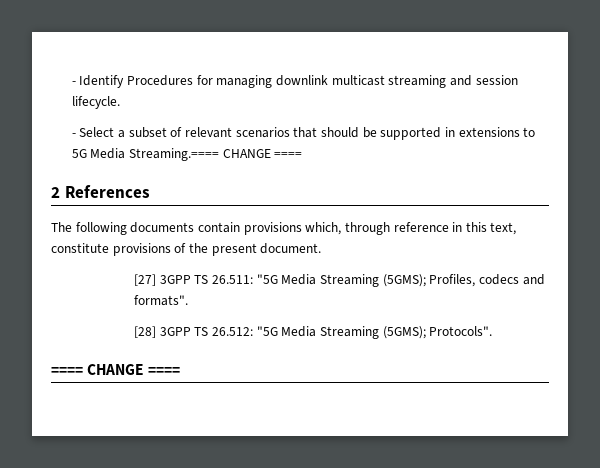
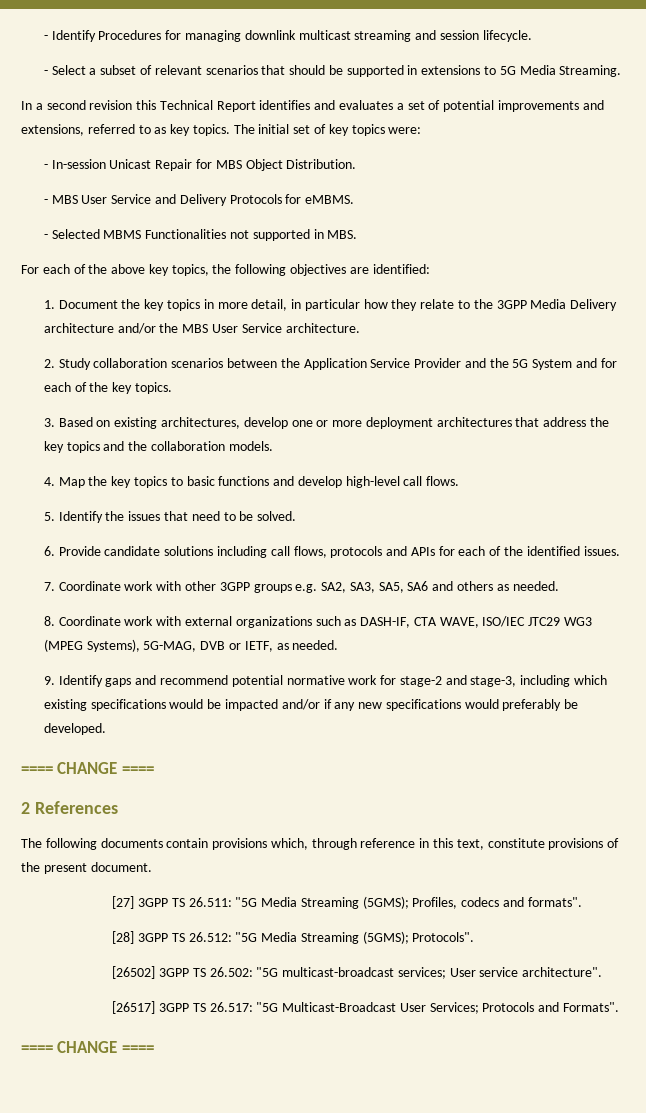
[129,148,220,161] Streaming.==== -> [559,65,622,77] [21,100,604,112] [21,124,422,136] [43,159,357,171] [43,194,355,206] [43,229,358,241] [21,264,430,276] [43,299,618,311] [43,323,360,334] [43,358,617,370] [43,382,172,394] [43,417,609,429] [43,441,273,453] [43,476,460,488] [43,511,297,523] [43,546,620,558] [43,581,559,593] [43,616,592,628] [43,639,339,652] [43,675,607,687] [43,699,579,711] [43,723,106,735] [21,766,53,774] Streaming. // In a second revision this Technical Report identifies and evaluates a set of potential improvements and extensions, referred to as key topics. The initial set of key topics were: // - In-session Unicast Repair for MBS Object Distribution. // - MBS User Service and Delivery Protocols for eMBMS. // - Selected MBMS Functionalities not supported in MBS. // For each of the above key topics, the following objectives are identified: // 1. Document the key topics in more detail, in particular how they relate to the 3GPP Media Delivery architecture and/or the MBS User Service architecture. // 2. Study collaboration scenarios between the Application Service Provider and the 5G System and for each of the key topics. // 3. Based on existing architectures, develop one or more deployment architectures that address the key topics and the collaboration models. // 4. Map the key topics to basic functions and develop high-level call flows. // 5. Identify the issues that need to be solved. // 6. Provide candidate solutions including call flows, protocols and APIs for each of the identified issues. // 7. Coordinate work with other 3GPP groups e.g. SA2, SA3, SA5, SA6 and others as needed. // 8. Coordinate work with external organizations such as DASH-IF, CTA WAVE, ISO/IEC JTC29 WG3 (MPEG Systems), 5G-MAG, DVB or IETF, as needed. // 9. Identify gaps and recommend potential normative work for stage-2 and stage-3, including which existing specifications would be impacted and/or if any new specifications would preferably be developed. // ====
(493, 331) none -> [112,966,603,979] [112,1001,620,1014] // [26502] 3GPP TS 26.502: "5G multicast-broadcast services; User service architecture". // [26517] 3GPP TS 26.517: "5G Multicast-Broadcast User Services; Protocols and Formats".

